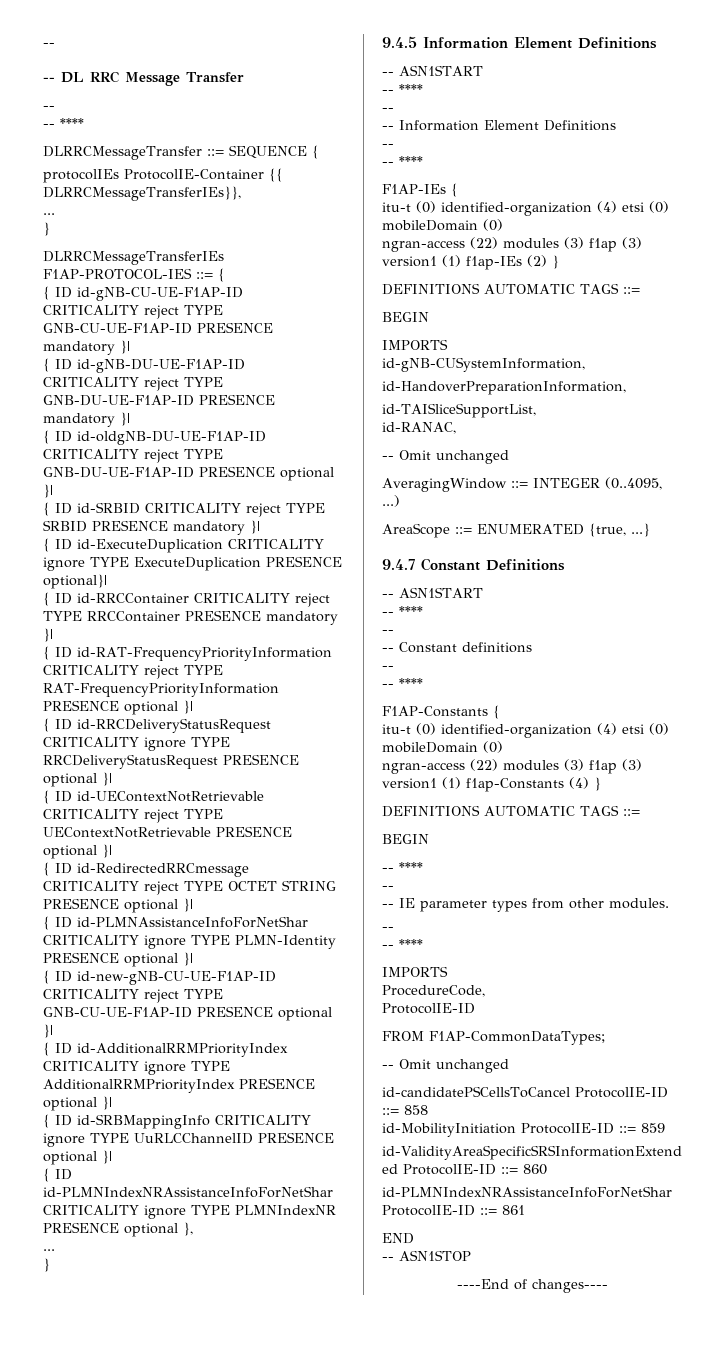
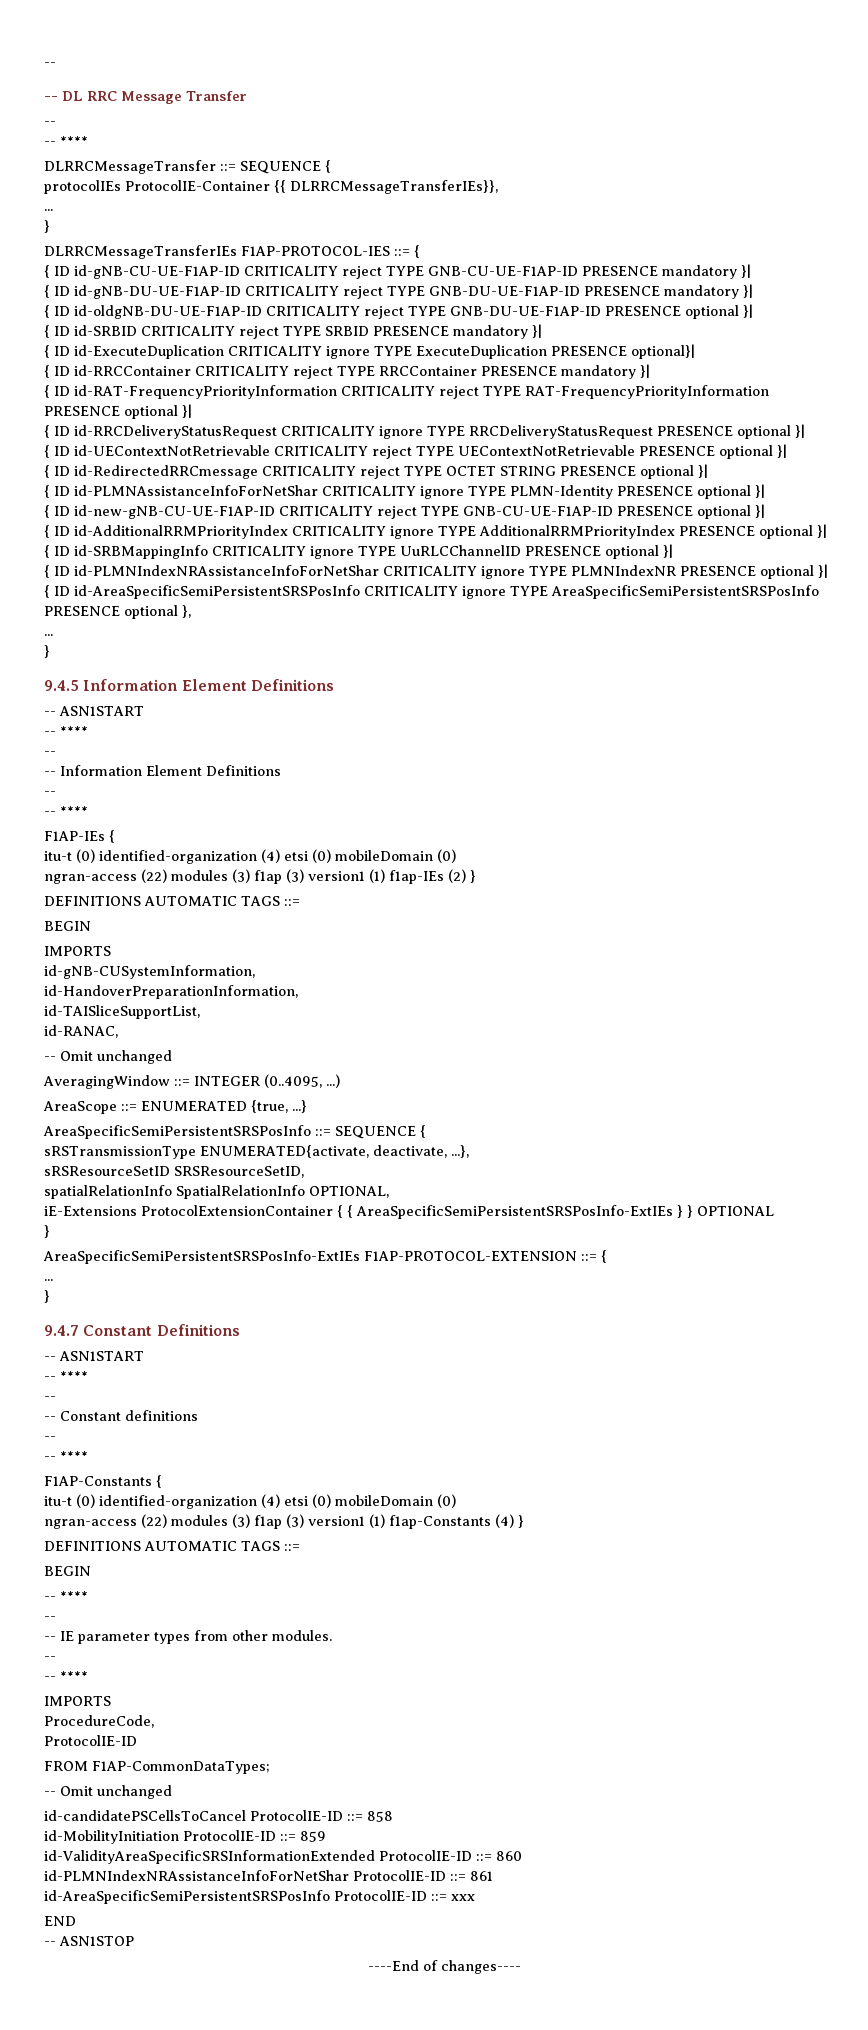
(178, 1230) none -> [818,564,828,578] [44,585,819,599] [44,605,178,619] }| // { ID id-AreaSpecificSemiPersistentSRSPosInfo CRITICALITY ignore TYPE AreaSpecificSemiPersistentSRSPosInfo PRESENCE optional
(650, 530) none -> [43,1125,426,1139] [44,1145,469,1159] [44,1166,304,1178] [44,1185,389,1199] [44,1205,774,1219] [44,1225,50,1238] [43,1250,607,1264] [44,1279,53,1281] [44,1290,50,1303] // AreaSpecificSemiPersistentSRSPosInfo ::= SEQUENCE { // sRSTransmissionType ENUMERATED{activate, deactivate, ...}, // sRSResourceSetID SRSResourceSetID, // spatialRelationInfo SpatialRelationInfo OPTIONAL, // iE-Extensions ProtocolExtensionContainer { { AreaSpecificSemiPersistentSRSPosInfo-ExtIEs } } OPTIONAL // } // AreaSpecificSemiPersistentSRSPosInfo-ExtIEs F1AP-PROTOCOL-EXTENSION ::= { // ... // }
(525, 1210) none -> [44,1890,475,1904] // id-AreaSpecificSemiPersistentSRSPosInfo ProtocolIE-ID ::= xxx

